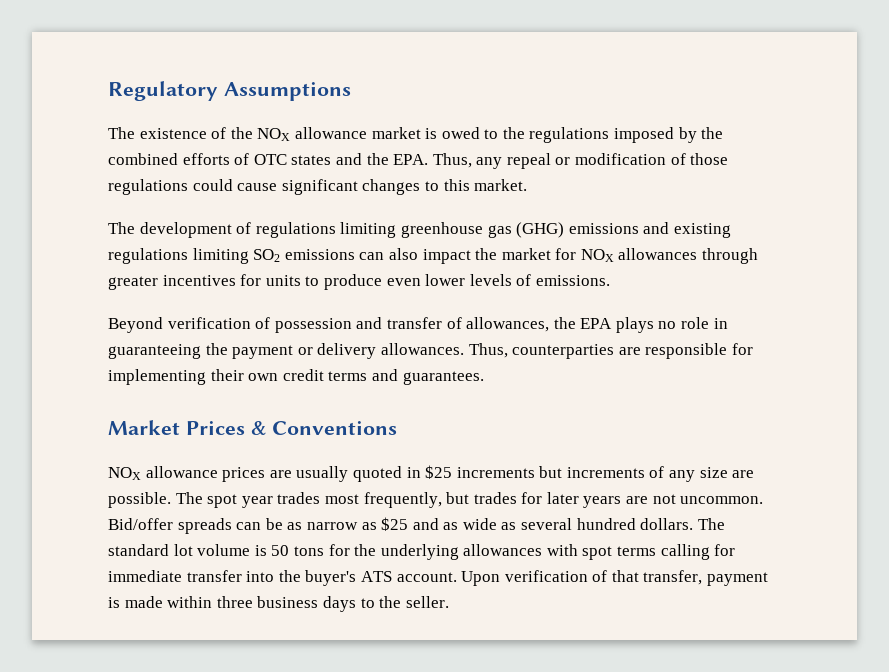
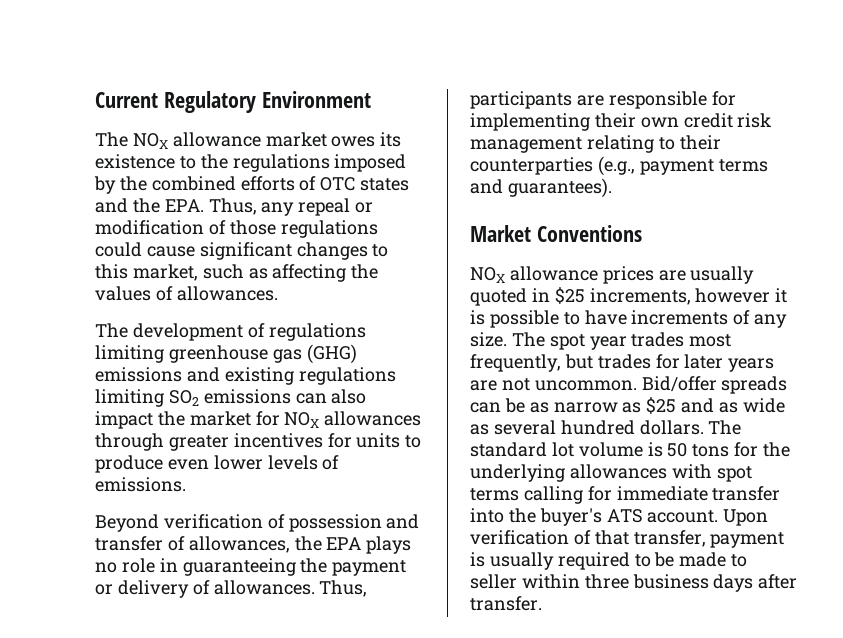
[108,81,351,101] [108,127,480,141] Regulatory Assumptions // The existence of the NOX allowance market is owed -> [95,91,371,113] [95,132,402,149] [95,154,175,169] Current Regulatory Environment // The NOX allowance market owes its existence
[474,179,528,191] market. -> [132,264,379,282] [95,286,278,301] market, such as affecting the values of allowances.
(377, 351) none -> [192,580,210,595] of
[512,344,615,359] counterparties -> [470,91,572,109] participants
(324, 375) none -> [737,113,772,128] [470,135,721,153] [470,156,714,176] risk management relating to their counterparties (e.g., payment
[402,371,484,385] guarantees. -> [507,178,612,198] guarantees).
[185,421,267,435] Prices & -> (531, 233) none
[456,466,755,482] [108,492,171,508] increments but increments of any size are possible. -> [589,288,788,305] [470,310,788,328] [470,332,507,347] increments, however it is possible to have increments of any size.
[124,596,163,608] made -> [489,552,748,570] [470,574,517,589] usually required to be made to seller
[360,596,449,608] to the seller. -> [758,574,798,589] [470,596,542,611] after transfer.

